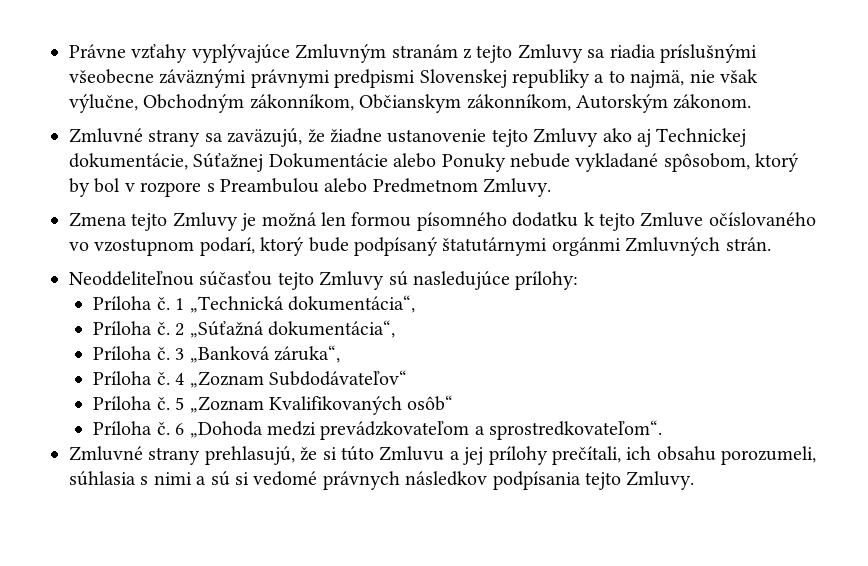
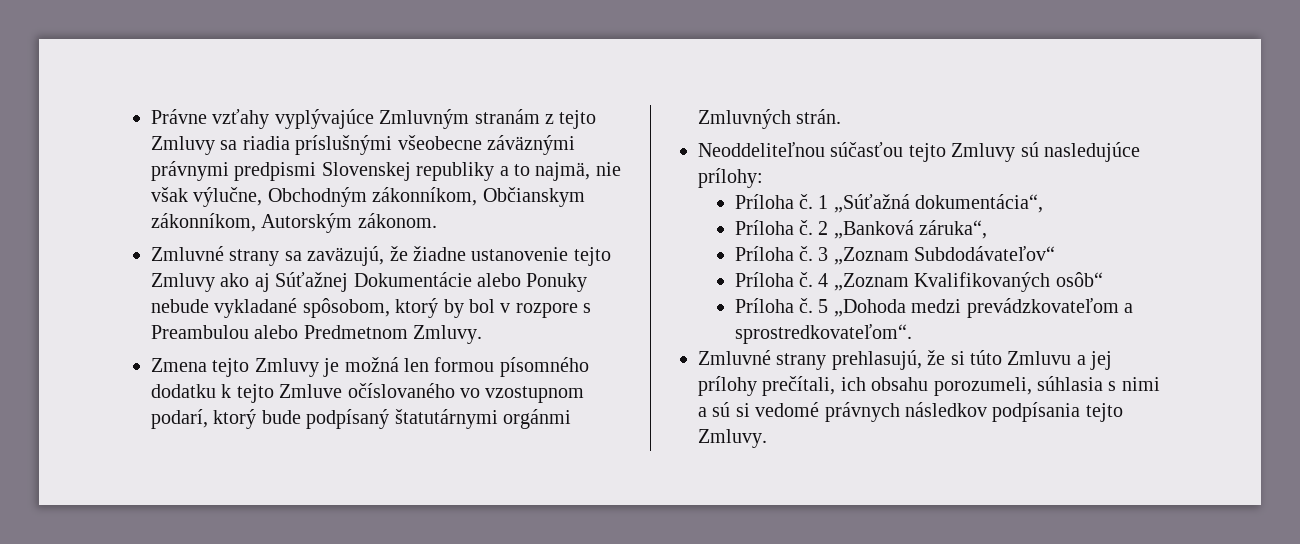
[656,128,747,147] [69,153,188,170] Technickej dokumentácie, -> (270, 282) none
[189,296,284,313] „Technická -> [833,194,910,213] „Súťažná
[189,320,396,338] [93,346,185,360] „Súťažná dokumentácia“, // Príloha č. 3 -> (829, 228) none
[175,373,185,385] 4 -> [818,247,829,261] 3
[175,397,185,410] 5 -> [818,273,829,287] 4
[175,423,185,435] 6 -> [818,299,829,313] 5

